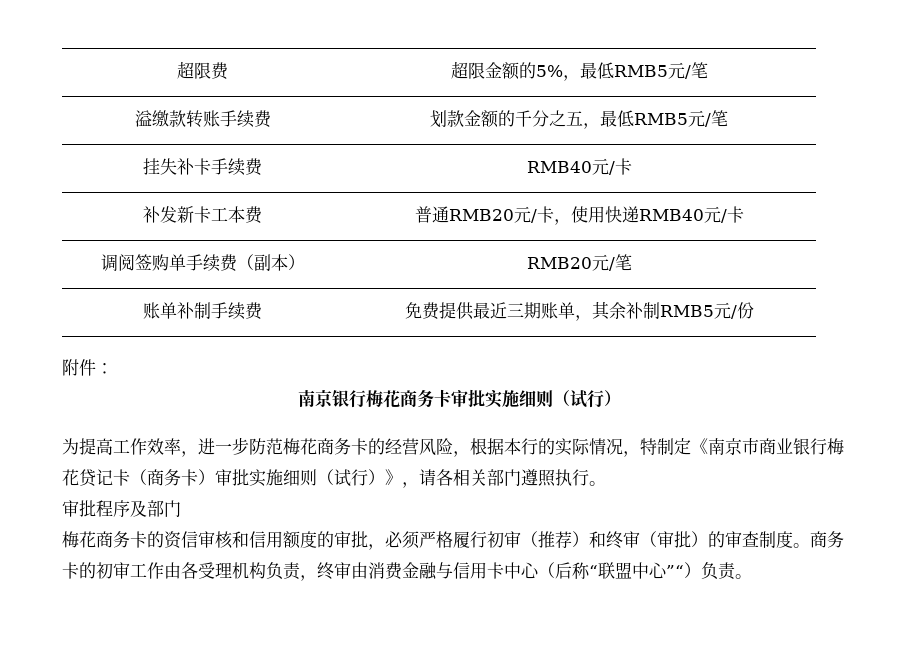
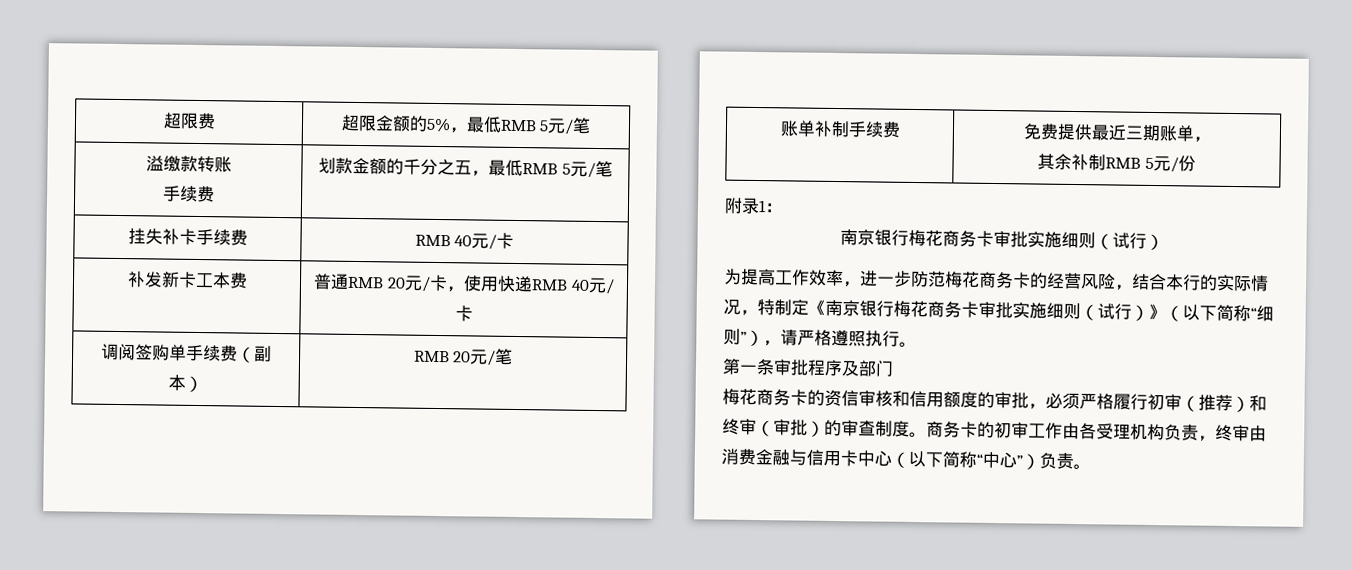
[613,65,668,77] RMB5 -> [499,119,550,132] RMB 5
(220, 118) none -> (232, 164) //
[634,113,689,125] RMB5 -> [522,163,571,175] RMB 5
[526,161,592,173] RMB40 -> [414,234,473,247] RMB 40
[448,209,514,221] RMB20 -> [347,276,406,289] RMB 20
[638,209,704,221] RMB40 -> [531,279,590,291] RMB 40
[526,257,592,269] RMB20 -> [413,350,472,363] RMB 20
(592, 318) none -> (1211, 139) //
[659,305,714,317] RMB5 -> [1105,157,1154,169] RMB 5
[79,359,96,376] 件 -> [741,197,767,215] 录1
[470,438,504,455] 根据 -> [1131,273,1167,291] 结合
[742,438,844,455] [62,469,215,487] 市商业银行梅花贷记卡（商务卡） -> [859,300,979,318] 银行梅花商务卡
[402,469,521,488] ，请各相关部门 -> [1165,304,1274,322] [723,328,832,347] （以下简称“细则”），请严格
(606, 483) none -> [722,358,775,376] 第一条
[555,562,684,579] 后称“联盟中心”“ -> [908,450,1023,469] 以下简称“中心”

